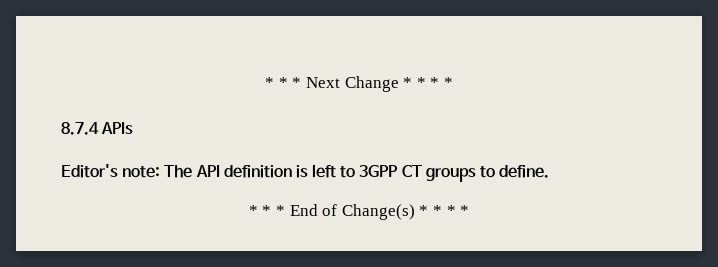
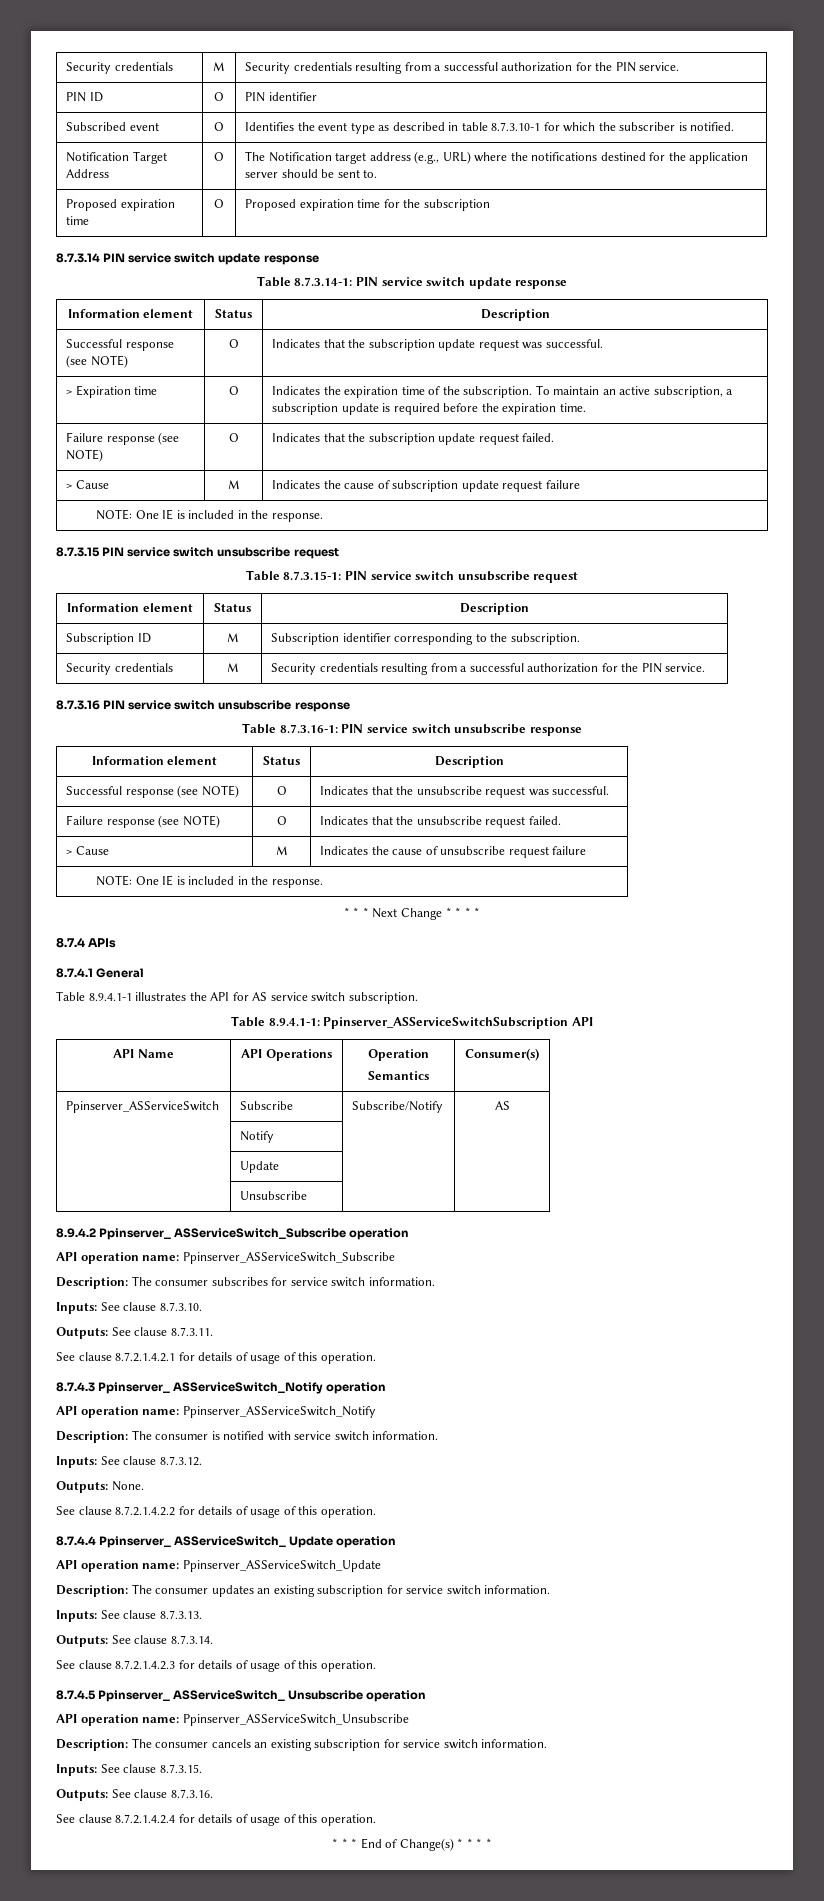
(265, 82) none -> [66,62,173,74] [213,62,225,71] [245,62,680,74] [66,92,103,102] [214,92,224,101] [245,92,317,102] [66,122,159,131] [214,122,224,131] [245,122,735,134] [66,151,167,164] [66,169,110,178] [214,152,224,161] [245,151,749,164] [245,169,378,178] [66,199,175,211] [66,216,90,225] [214,199,224,208] [245,199,490,211] [56,253,319,265] [256,276,568,289] [67,309,194,318] [215,309,252,318] [480,309,550,321] [66,339,174,351] [66,355,128,368] [228,339,239,348] [272,339,603,351] [66,385,158,398] [228,386,239,395] [272,385,734,398] [272,403,586,415] [66,432,180,445] [66,449,104,462] [228,433,239,442] [272,433,555,445] [66,480,109,489] [227,480,240,489] [272,480,580,492] [96,509,323,522] [56,547,339,559] [245,570,579,583] [67,603,193,612] [214,603,251,612] [460,603,529,615] [66,633,151,645] [226,633,239,642] [271,633,580,645] [66,663,173,675] [226,663,239,672] [271,663,706,675] [56,700,350,712] [242,723,582,736] [91,756,218,765] [263,756,300,765] [434,756,504,768] [66,785,239,798] [276,786,287,795] [320,786,610,798] [66,815,220,828] [276,816,287,825] [320,816,561,828] [66,846,109,855] [275,846,288,855] [320,846,587,858] [96,875,323,888] Security credentials | M | Security credentials resulting from a successful authorization for the PIN service. // PIN ID | O | PIN identifier // Subscribed event | O | Identifies the event type as described in table 8.7.3.10-1 for which the subscriber is notified. // Notification Target Address | O | The Notification target address (e.g., URL) where the notifications destined for the application server should be sent to. // Proposed expiration time | O | Proposed expiration time for the subscription // 8.7.3.14 PIN service switch update response // Table 8.7.3.14-1: PIN service switch update response // Information element | Status | Description // Successful response (see NOTE) | O | Indicates that the subscription update request was successful. // > Expiration time | O | Indicates the expiration time of the subscription. To maintain an active subscription, a subscription update is required before the expiration time. // Failure response (see NOTE) | O | Indicates that the subscription update request failed. // > Cause | M | Indicates the cause of subscription update request failure // NOTE: One IE is included in the response. // 8.7.3.15 PIN service switch unsubscribe request // Table 8.7.3.15-1: PIN service switch unsubscribe request // Information element | Status | Description // Subscription ID | M | Subscription identifier corresponding to the subscription. // Security credentials | M | Security credentials resulting from a successful authorization for the PIN service. // 8.7.3.16 PIN service switch unsubscribe response // Table 8.7.3.16-1: PIN service switch unsubscribe response // Information element | Status | Description // Successful response (see NOTE) | O | Indicates that the unsubscribe request was successful. // Failure response (see NOTE) | O | Indicates that the unsubscribe request failed. // > Cause | M | Indicates the cause of unsubscribe request failure // NOTE: One IE is included in the response. //
[61,164,550,182] Editor's note: The API definition is left to 3GPP CT groups to define. -> [56,968,145,978] [56,991,418,1004] [231,1016,593,1029] [113,1049,174,1058] [241,1049,332,1061] [368,1049,429,1061] [368,1071,429,1080] [465,1048,539,1061] [66,1101,220,1113] [240,1101,294,1110] [352,1101,444,1113] [494,1101,510,1110] [240,1131,275,1143] [240,1161,280,1173] [240,1191,308,1200] [56,1228,410,1240] [56,1252,395,1264] [56,1276,435,1289] [56,1302,202,1314] [56,1327,213,1339] [56,1352,376,1364] [56,1382,387,1394] [56,1406,376,1418] [56,1430,439,1443] [56,1456,202,1468] [56,1481,144,1493] [56,1506,376,1518] [56,1536,397,1548] [56,1560,381,1572] [56,1584,551,1597] [56,1610,202,1622] [56,1635,213,1647] [56,1660,376,1672] [56,1690,427,1702] [56,1714,409,1726] [56,1738,548,1751] [56,1764,202,1776] [56,1789,213,1801] [56,1814,376,1826] 8.7.4.1 General // Table 8.9.4.1-1 illustrates the API for AS service switch subscription. // Table 8.9.4.1-1: Ppinserver_ASServiceSwitchSubscription API // API Name | API Operations | Operation // Semantics | Consumer(s) // Ppinserver_ASServiceSwitch | Subscribe | Subscribe/Notify | AS // | Notify | | // | Update | | // | Unsubscribe | | // 8.9.4.2 Ppinserver_ ASServiceSwitch_Subscribe operation // API operation name: Ppinserver_ASServiceSwitch_Subscribe // Description: The consumer subscribes for service switch information. // Inputs: See clause 8.7.3.10. // Outputs: See clause 8.7.3.11. // See clause 8.7.2.1.4.2.1 for details of usage of this operation. // 8.7.4.3 Ppinserver_ ASServiceSwitch_Notify operation // API operation name: Ppinserver_ASServiceSwitch_Notify // Description: The consumer is notified with service switch information. // Inputs: See clause 8.7.3.12. // Outputs: None. // See clause 8.7.2.1.4.2.2 for details of usage of this operation. // 8.7.4.4 Ppinserver_ ASServiceSwitch_ Update operation // API operation name: Ppinserver_ASServiceSwitch_Update // Description: The consumer updates an existing subscription for service switch information. // Inputs: See clause 8.7.3.13. // Outputs: See clause 8.7.3.14. // See clause 8.7.2.1.4.2.3 for details of usage of this operation. // 8.7.4.5 Ppinserver_ ASServiceSwitch_ Unsubscribe operation // API operation name: Ppinserver_ASServiceSwitch_Unsubscribe // Description: The consumer cancels an existing subscription for service switch information. // Inputs: See clause 8.7.3.15. // Outputs: See clause 8.7.3.16. // See clause 8.7.2.1.4.2.4 for details of usage of this operation.

